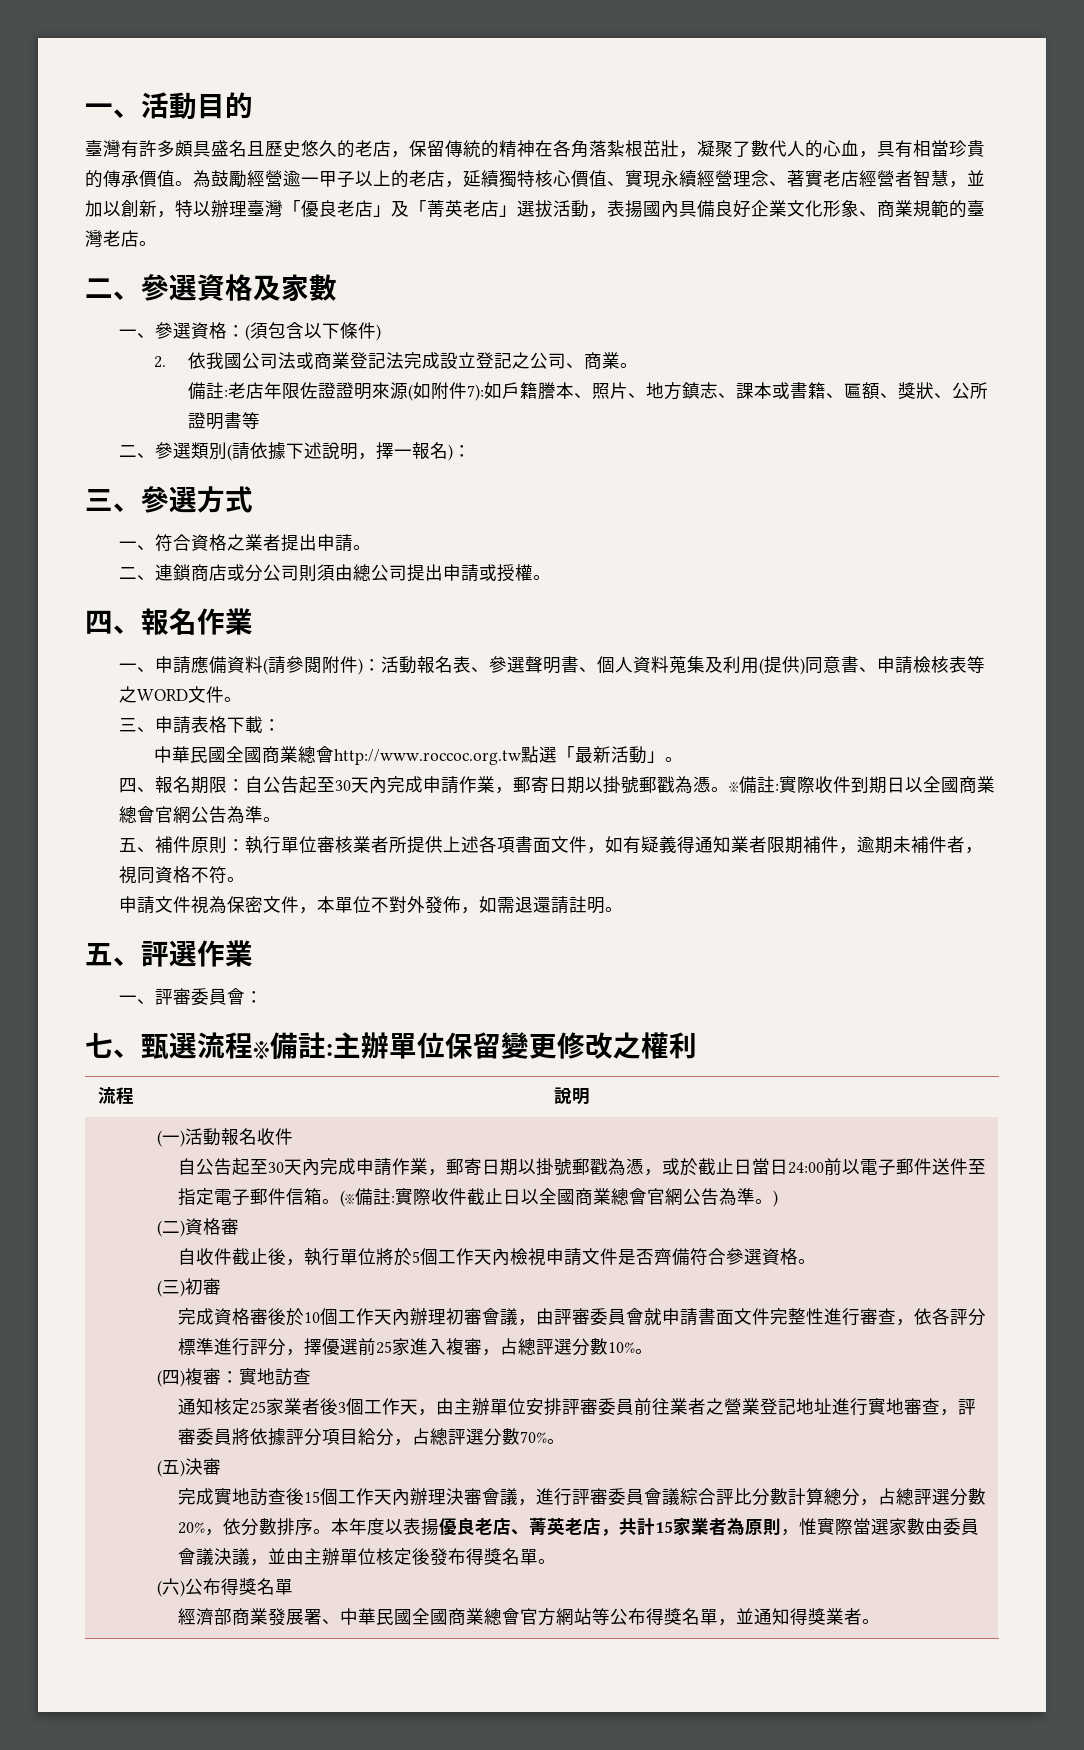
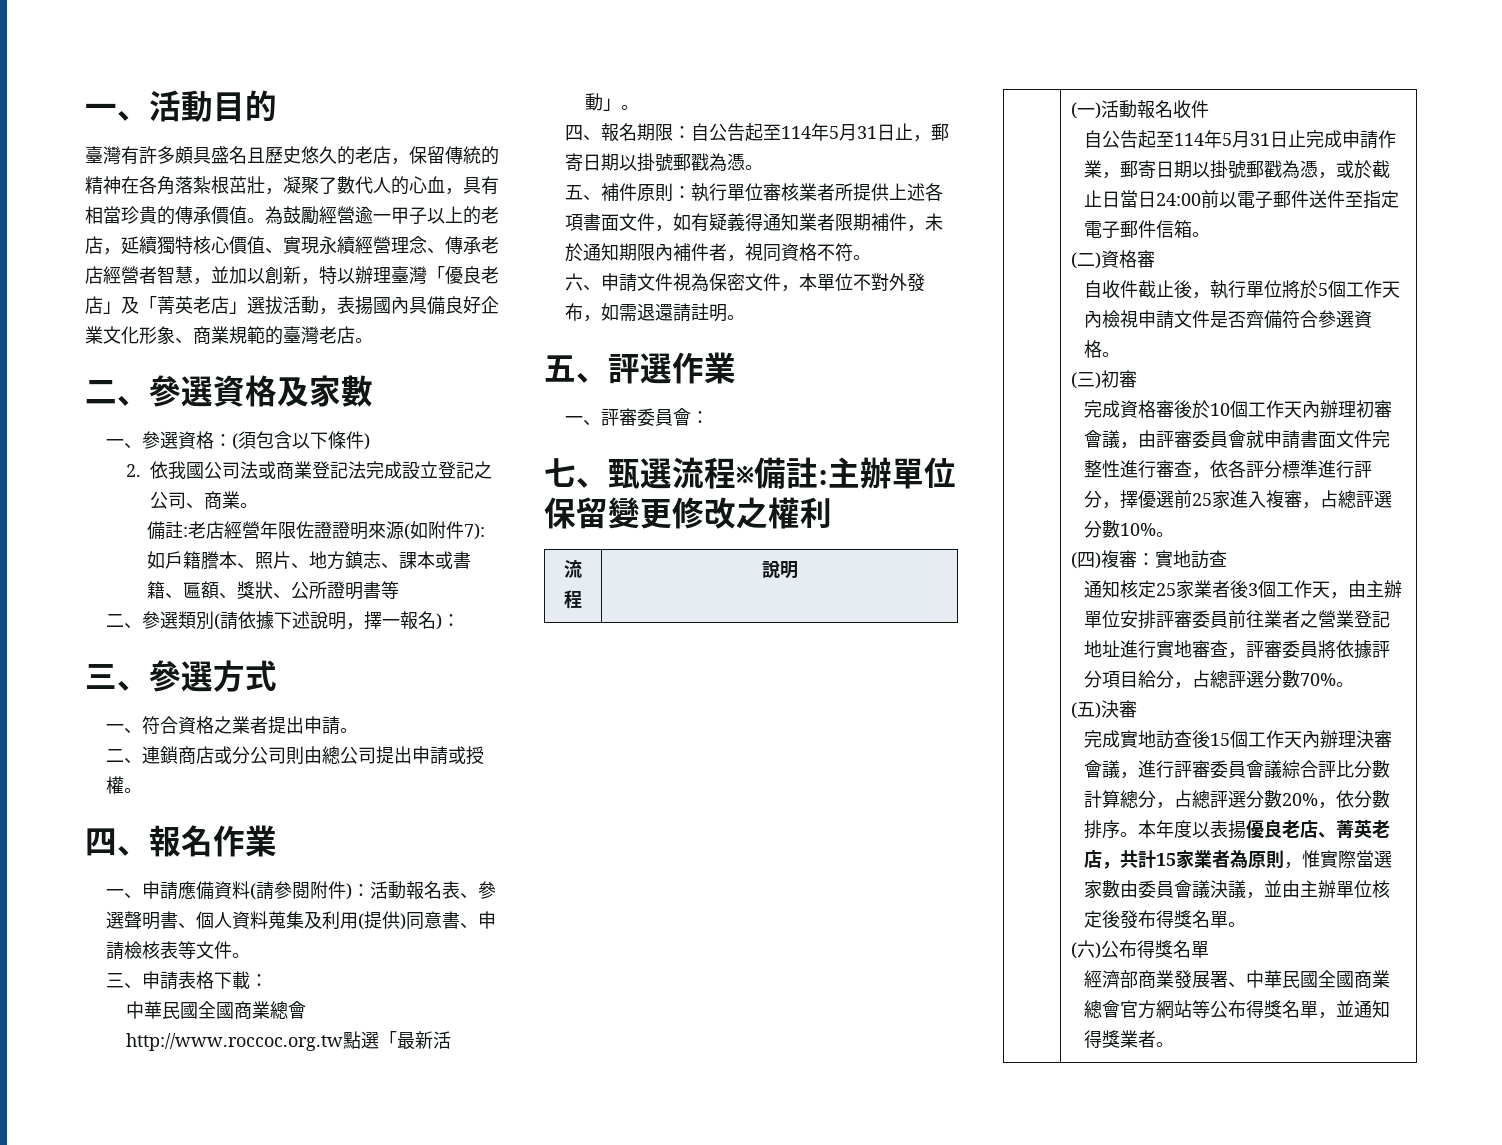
[787,170,823,187] 著實 -> [445,236,481,254] 傳承
(265, 390) none -> [223,521,260,539] 經營
[317,564,336,581] 須 -> (304, 755) none
[119,686,189,703] 之WORD -> (196, 950) none
[335,776,496,794] 30天內完成申請作業 -> [780,123,913,141] 114年5月31日止
[729,776,996,794] [119,806,282,824] ※備註:實際收件到期日以全國商業總會官網公告為準。 -> (763, 167) none
[857,836,912,854] 逾期未 -> [924,213,943,231] [564,243,673,262] 未於通知期限內
(246, 879) none -> [564,273,601,291] 六、
[443,896,462,913] 佈 -> [564,303,583,321] 布
[267,1159,320,1176] 30天內 -> [1173,130,1306,148] 114年5月31日止
[339,1188,778,1207] (※備註:實際收件截止日以全國商業總會官網公告為準。) -> (1210, 234) none

